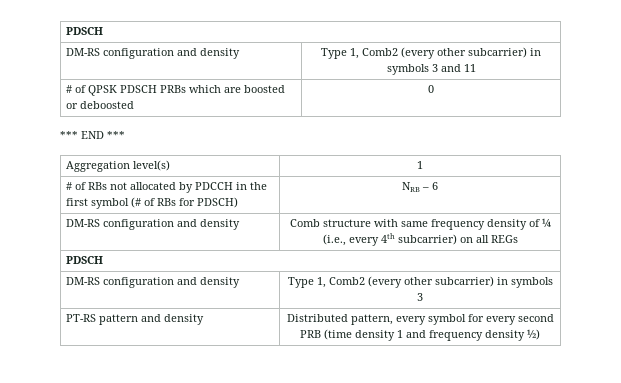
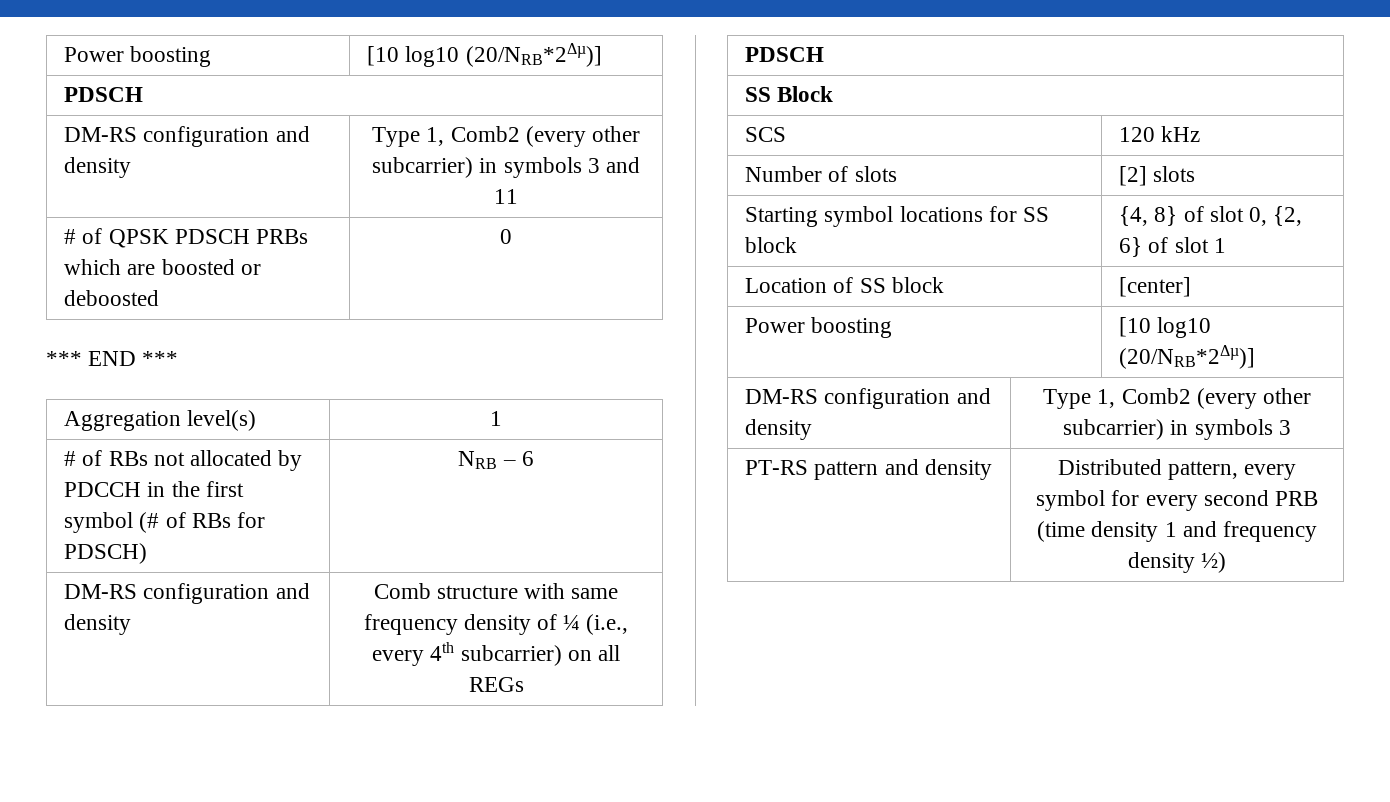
(66, 31) none -> [64,46,212,67] [367,43,602,67] Power boosting | [10 log10 (20/NRB*2Δµ)] //
(104, 260) none -> [745,86,834,102] [745,127,787,142] [1119,126,1201,142] [745,166,897,182] [1119,166,1196,186] [745,206,1050,227] [745,237,798,253] [1119,206,1303,226] [1119,237,1226,257] [745,277,944,293] [1119,277,1192,297] [745,317,893,338] [1119,317,1212,338] [1119,345,1256,369] // SS Block // SCS | 120 kHz // Number of slots | [2] slots // Starting symbol locations for SS block | {4, 8} of slot 0, {2, 6} of slot 1 // Location of SS block | [center] // Power boosting | [10 log10 (20/NRB*2Δµ)]

